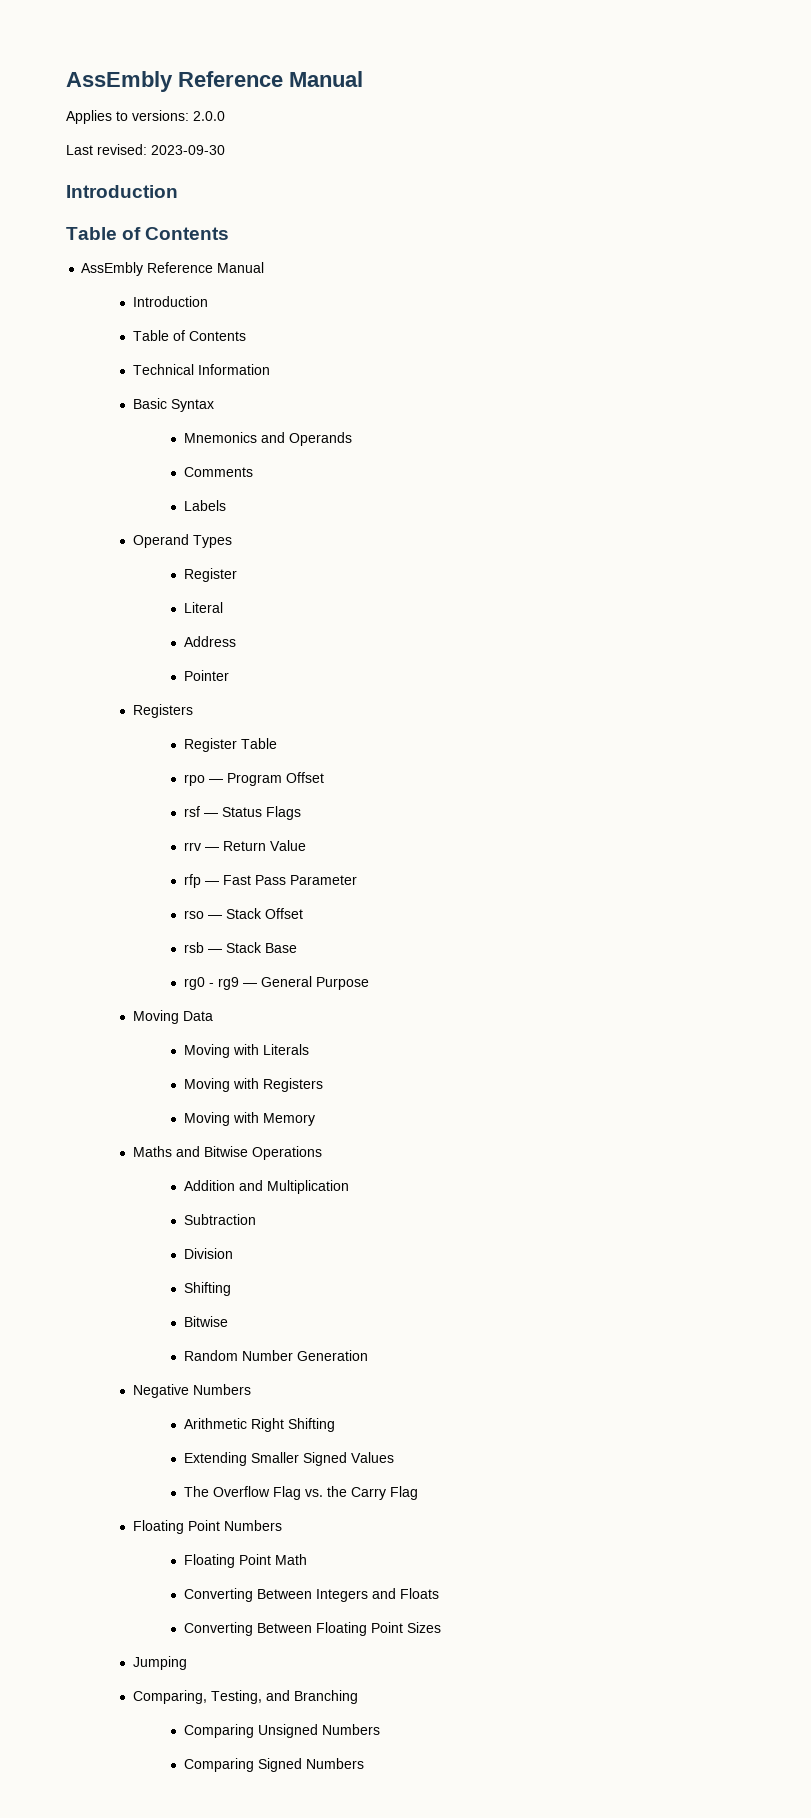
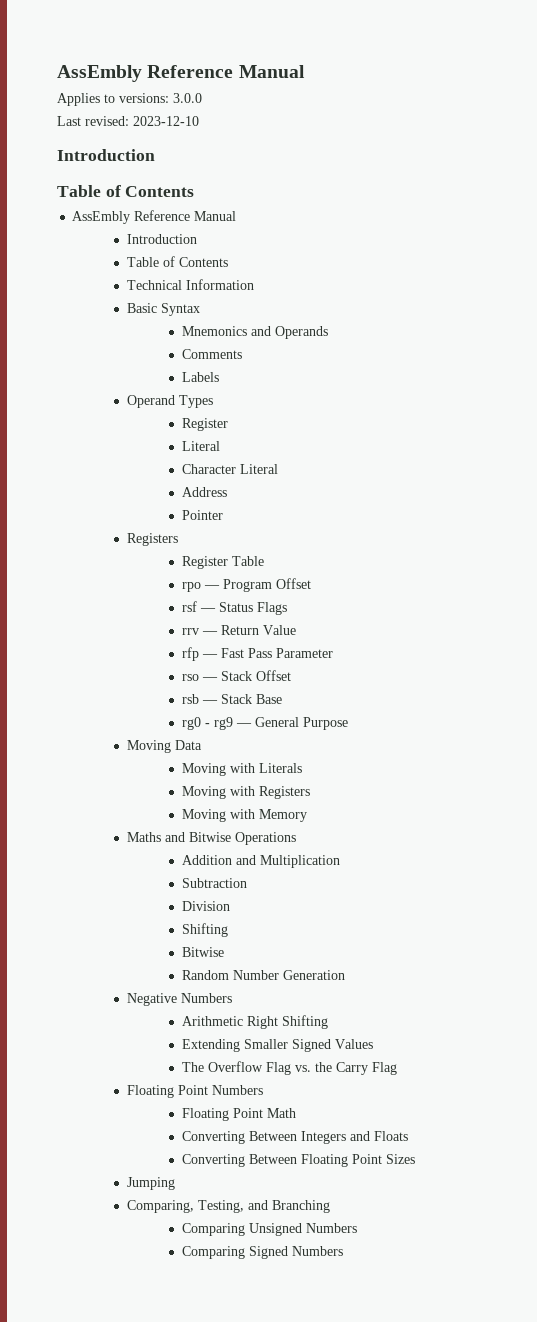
[193,111,225,121] 2.0.0 -> [173,93,202,103] 3.0.0
[151,145,225,155] 2023-09-30 -> [133,116,199,126] 2023-12-10
(223, 607) none -> [181,464,278,474] // Character Literal

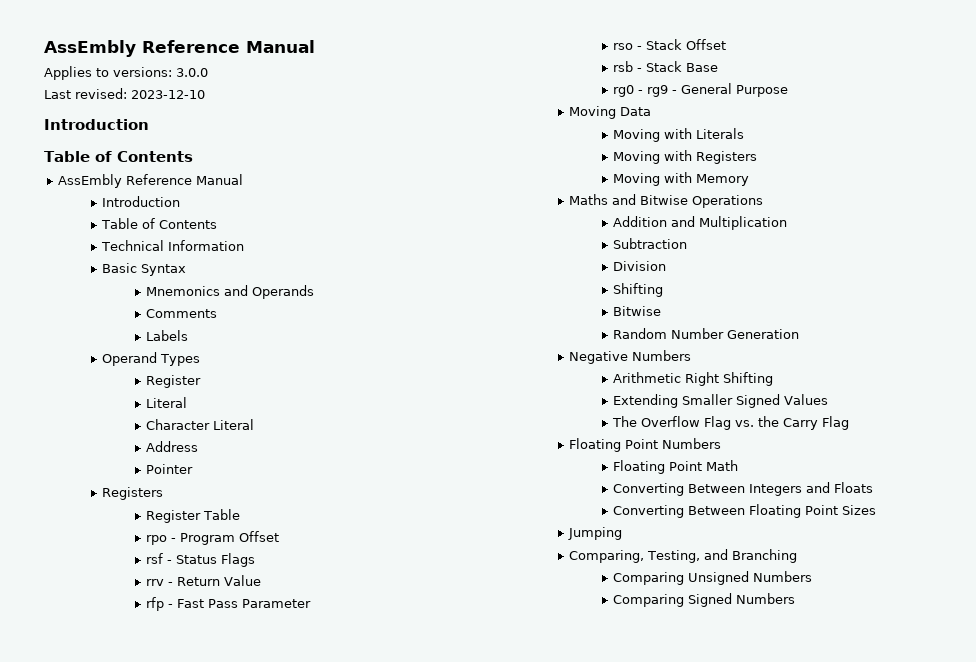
[203,585,220,589] — -> [171,538,177,542] -
[199,608,216,612] — -> [167,560,173,564] -
[201,631,218,635] — -> [168,582,174,586] -
[201,654,218,658] — -> [168,604,174,608] -
[201,677,218,681] — -> [637,46,643,50] -
[201,700,218,704] — -> [637,68,643,72] -
[235,723,252,727] — -> [672,90,678,94] -

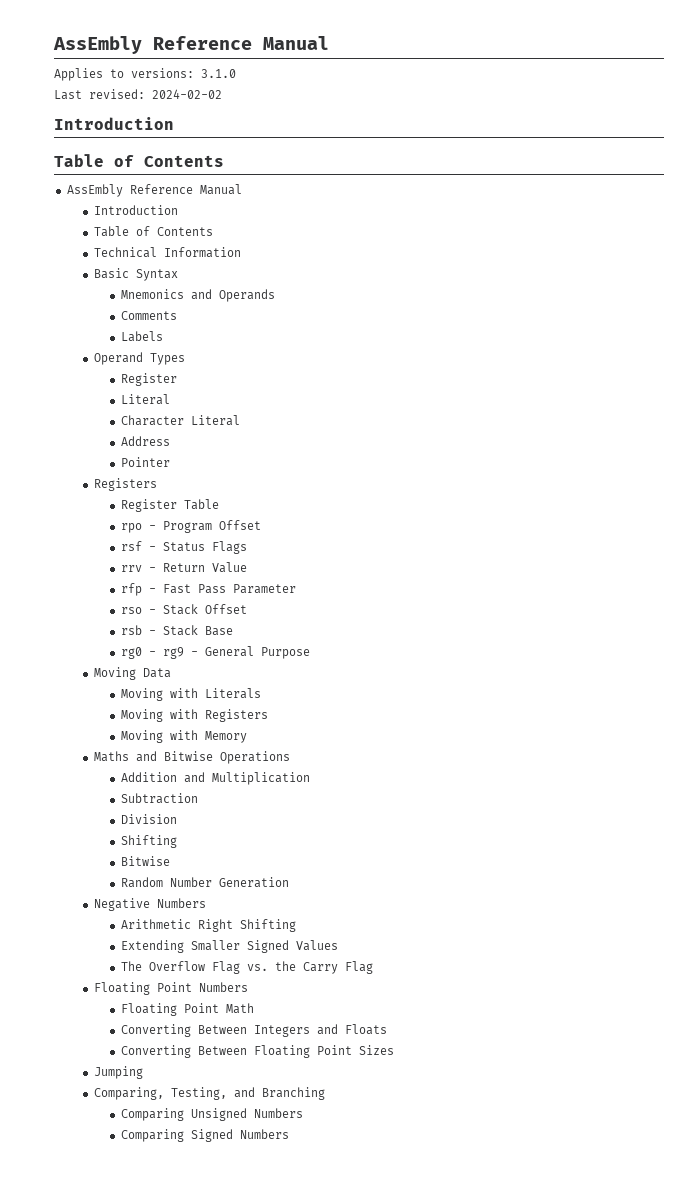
[176,68,208,77] 3.0.0 -> [201,69,236,78] 3.1.0
[131,90,205,99] 2023-12-10 -> [152,89,222,99] 2024-02-02

